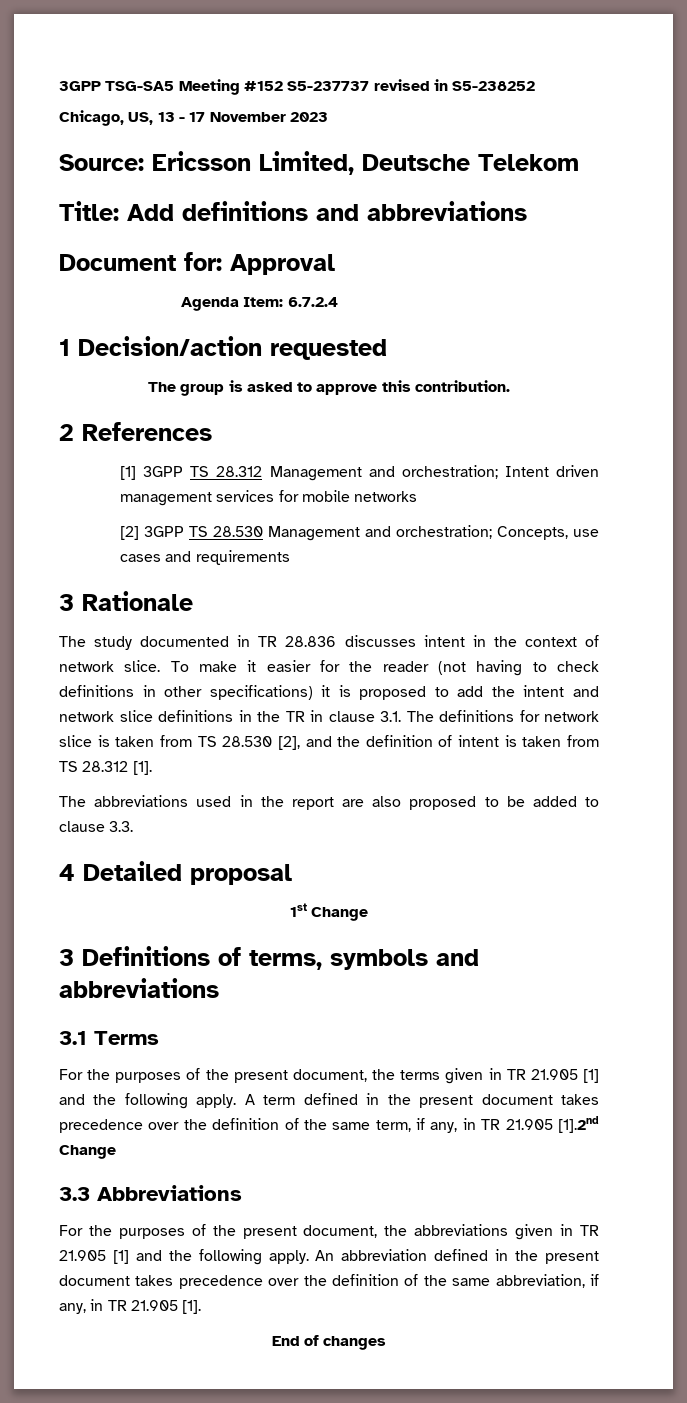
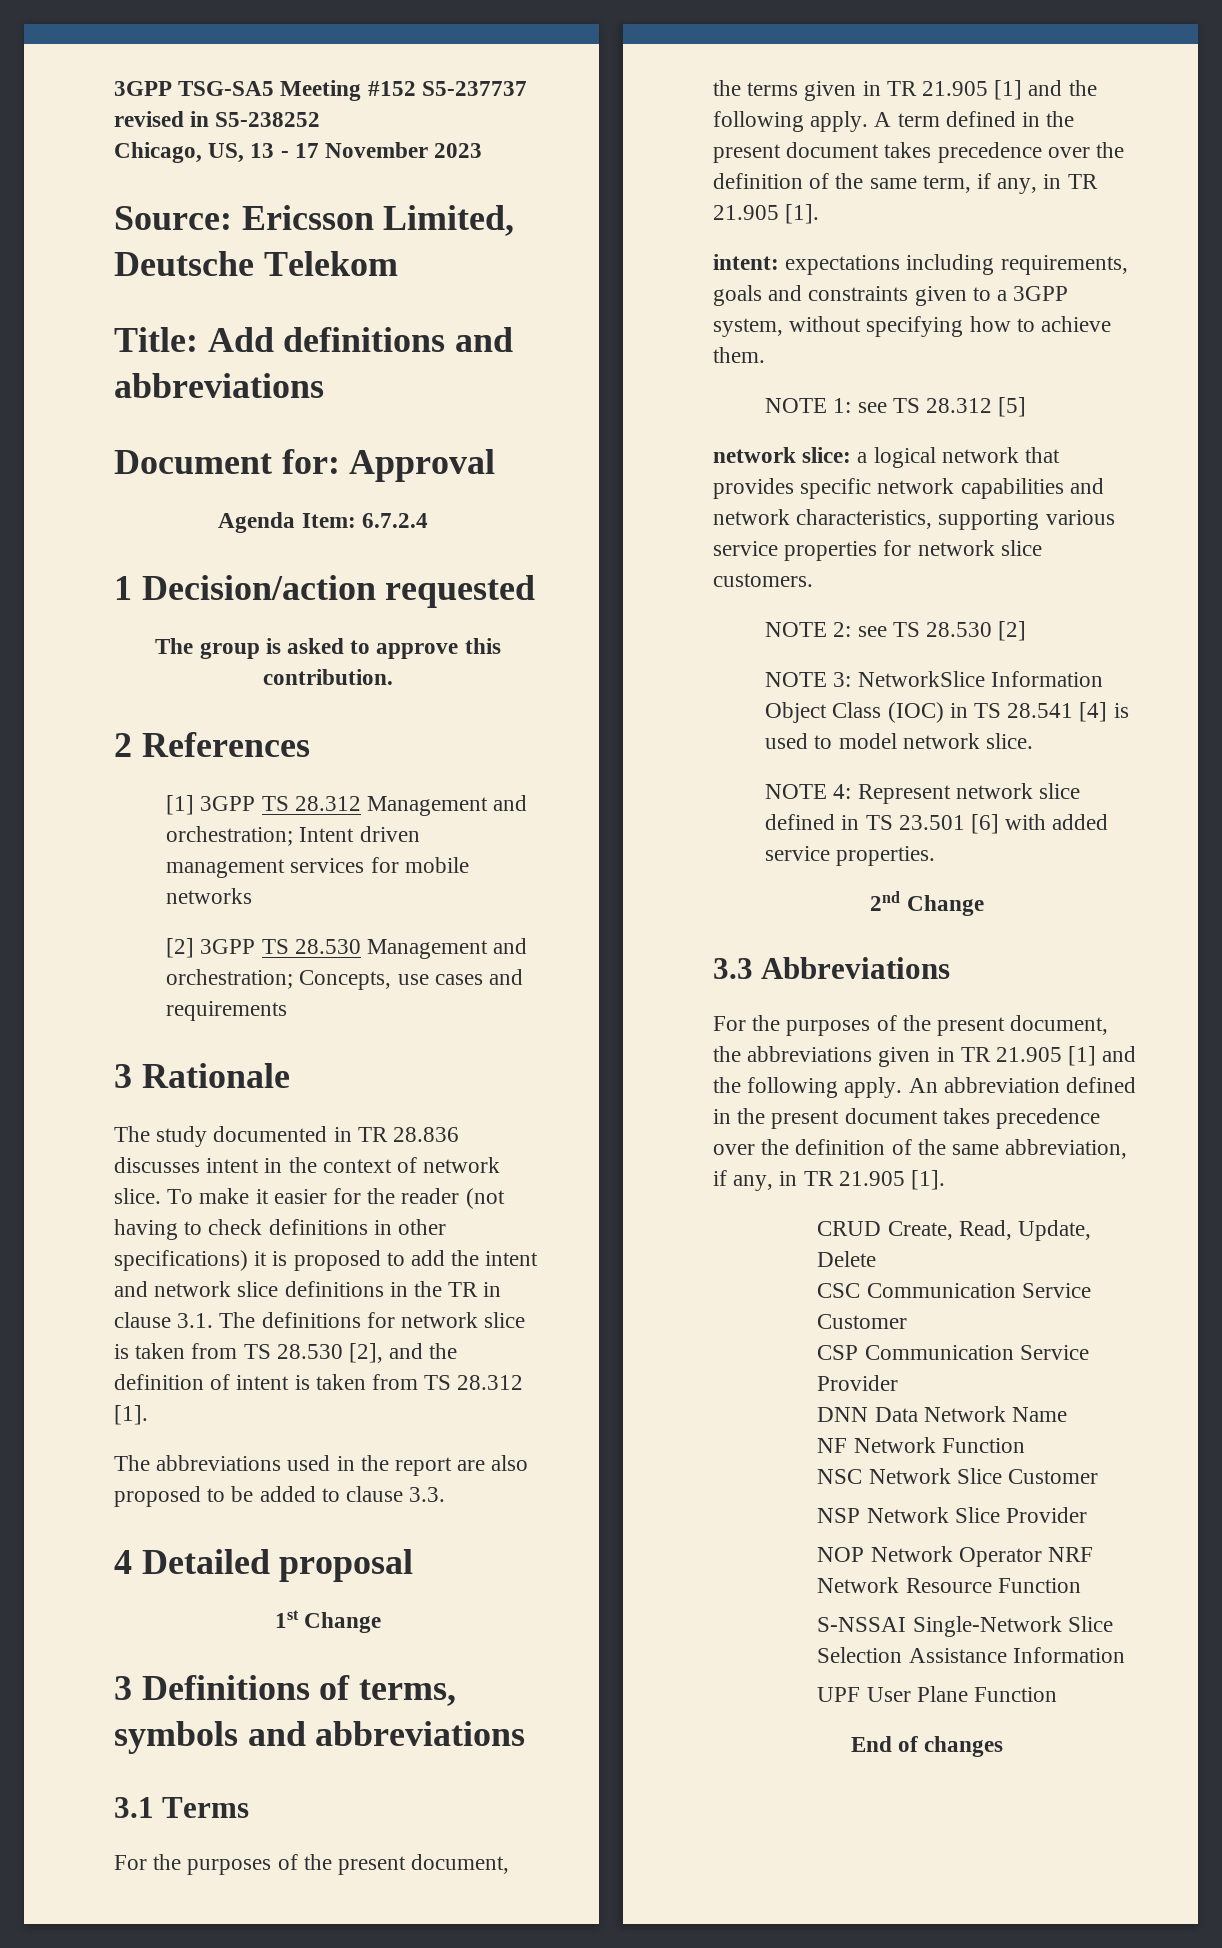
[557,1116,599,1133] [1].2nd -> [785,204,820,224] [713,254,1128,275] [713,285,1069,306] [713,316,1112,337] [713,347,765,363] [765,397,1027,417] [713,447,1061,468] [713,478,1104,499] [713,509,1115,530] [713,540,1042,561] [713,573,813,587] [765,621,1027,641] [765,671,1103,687] [765,702,1129,723] [765,733,1033,749] [765,783,1080,804] [765,814,1109,834] [765,846,936,866] [870,891,901,911] [1]. // intent: expectations including requirements, goals and constraints given to a 3GPP system, without specifying how to achieve them. // NOTE 1: see TS 28.312 [5] // network slice: a logical network that provides specific network capabilities and network characteristics, supporting various service properties for network slice customers. // NOTE 2: see TS 28.530 [2] // NOTE 3: NetworkSlice Information Object Class (IOC) in TS 28.541 [4] is used to model network slice. // NOTE 4: Represent network slice defined in TS 23.501 [6] with added service properties. // 2nd
(202, 1307) none -> [817,1220,1091,1241] [817,1251,877,1267] [817,1283,1091,1298] [817,1314,908,1329] [817,1345,1089,1360] [817,1375,899,1391] [817,1406,1067,1422] [817,1437,1025,1453] [817,1468,1098,1484] [817,1507,1087,1523] [817,1546,1093,1567] [817,1577,1081,1593] [817,1616,1113,1637] [817,1647,1125,1663] [817,1686,1057,1702] // CRUD Create, Read, Update, Delete // CSC Communication Service Customer // CSP Communication Service Provider // DNN Data Network Name // NF Network Function // NSC Network Slice Customer // NSP Network Slice Provider // NOP Network Operator NRF Network Resource Function // S-NSSAI Single-Network Slice Selection Assistance Information // UPF User Plane Function

